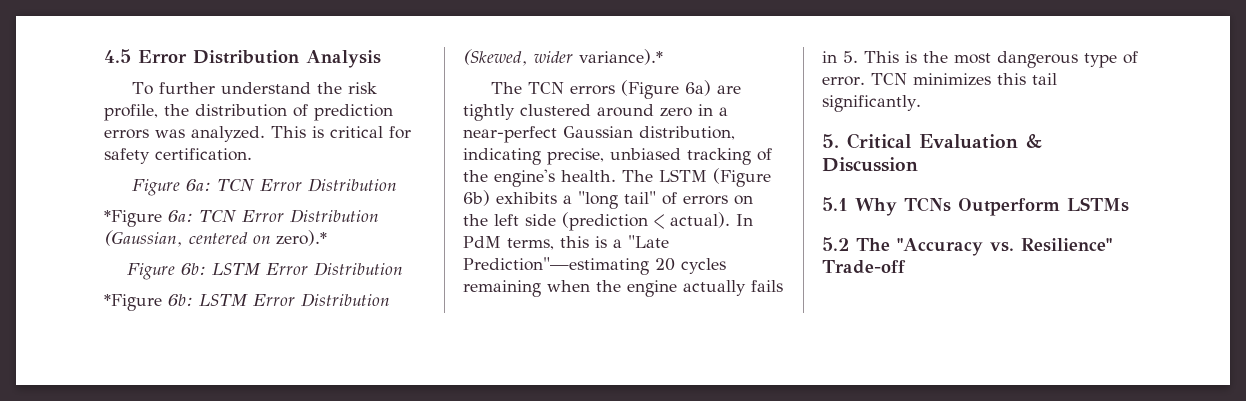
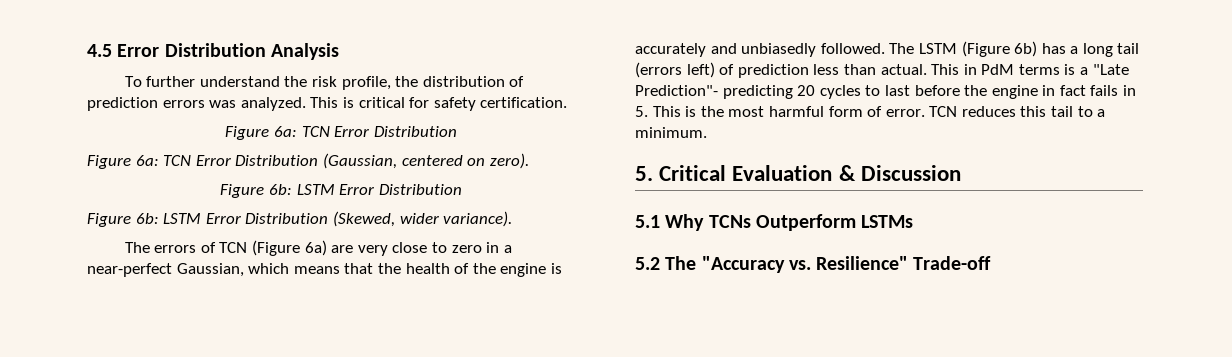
[104,210,162,227] *Figure -> [87,155,131,169] Figure
[276,230,327,246] zero).* -> [489,153,529,169] zero).
[104,294,162,311] *Figure -> [87,213,131,227] Figure
[579,49,663,65] [490,80,741,99] [463,104,728,121] [463,126,735,143] [463,148,772,165] [463,168,771,187] [463,190,753,209] [463,212,753,231] [463,235,669,250] [463,257,726,275] [463,280,746,297] variance).* // The TCN errors (Figure 6a) are tightly clustered around zero in a near-perfect Gaussian distribution, indicating precise, unbiased tracking of the engine's health. The LSTM (Figure 6b) exhibits a "long tail" of errors on the left side (prediction < actual). In PdM terms, this is a "Late Prediction"—estimating 20 cycles remaining when the engine actually -> [443,211,513,227] [124,240,512,256] [87,263,562,277] [635,41,1140,57] [635,62,1129,78] [635,85,1086,99] variance). // The errors of TCN (Figure 6a) are very close to zero in a near-perfect Gaussian, which means that the health of the engine is accurately and unbiasedly followed. The LSTM (Figure 6b) has a long tail (errors left) of prediction less than actual. This in PdM terms is a "Late Prediction"- predicting 20 cycles to last before the engine in fact
[997,51,1117,68] dangerous type -> [768,106,863,117] harmful form
[912,73,991,86] minimizes -> [961,106,1016,117] reduces
[822,95,921,112] significantly. -> [1077,106,1106,117] [635,127,707,138] to a minimum.

